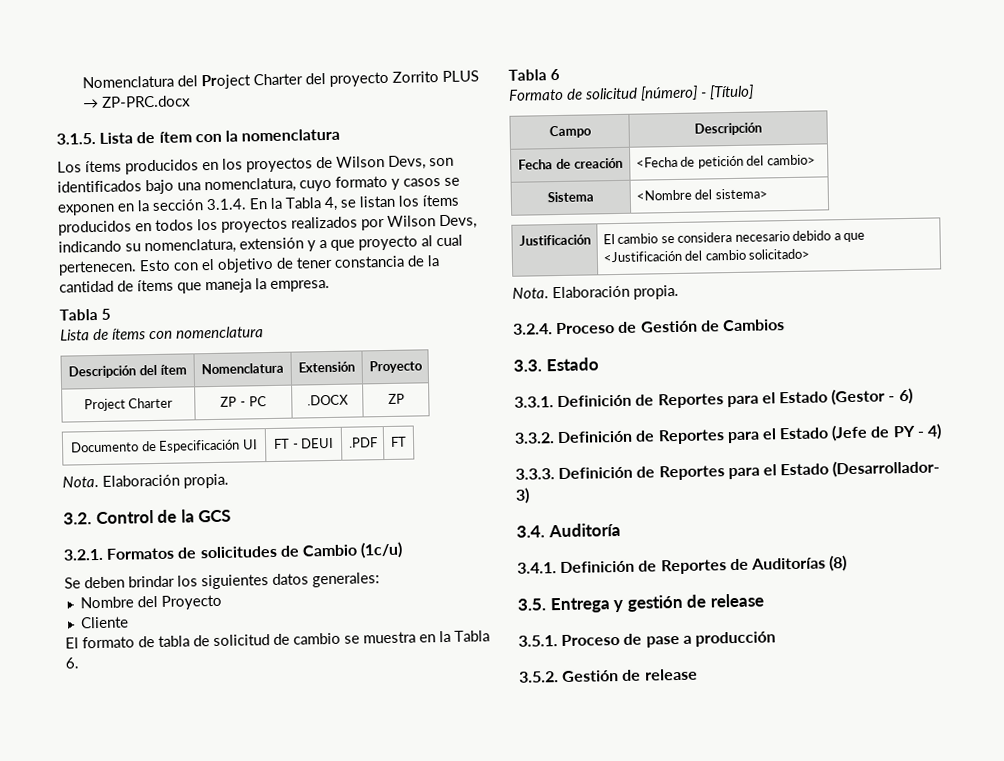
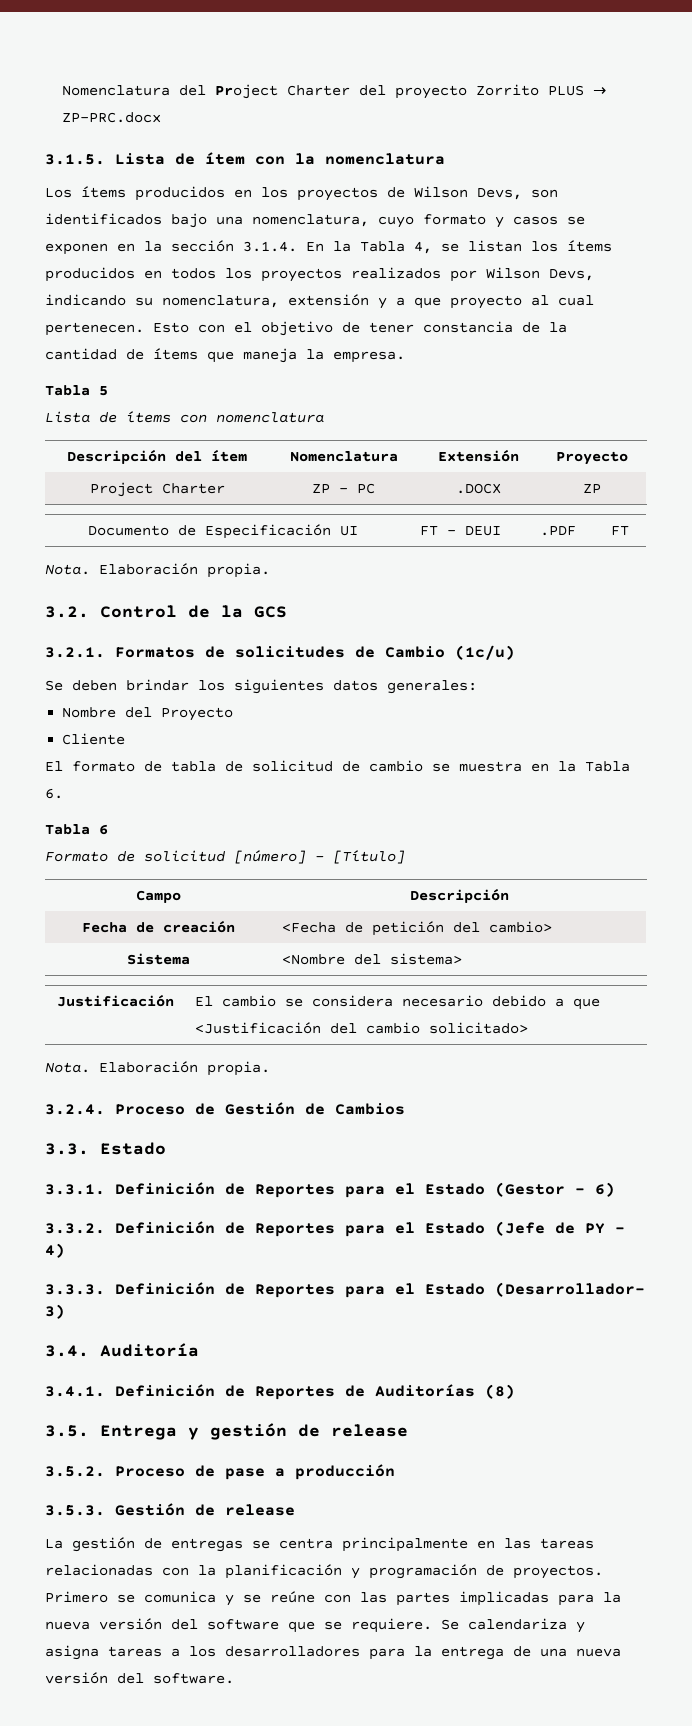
[518,635,558,647] 3.5.1. -> [45,1466,105,1477] 3.5.2.
[519,671,559,683] 3.5.2. -> [45,1505,105,1516] 3.5.3.
(698, 674) none -> [45,1537,594,1552] [45,1564,603,1579] [45,1591,621,1606] [45,1618,585,1633] [45,1645,621,1660] [45,1672,234,1684] // La gestión de entregas se centra principalmente en las tareas relacionadas con la planificación y programación de proyectos. Primero se comunica y se reúne con las partes implicadas para la nueva versión del software que se requiere. Se calendariza y asigna tareas a los desarrolladores para la entrega de una nueva versión del software.

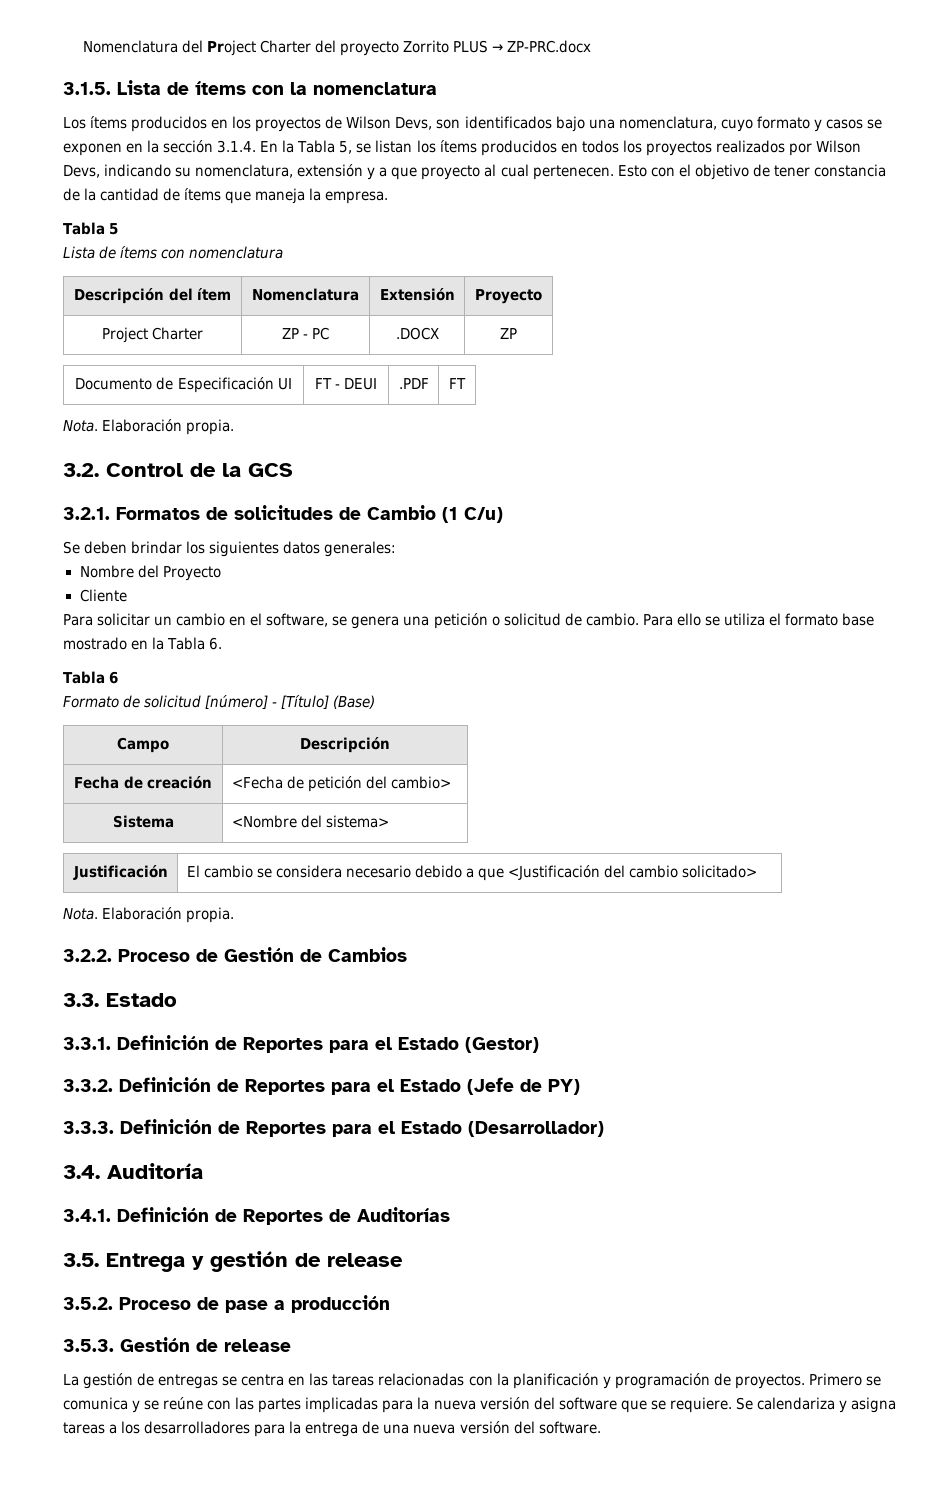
[205,152,245,165] ítem -> [195,81,246,95] ítems
[414,241,432,254] 4, -> [339,141,353,154] 5,
[455,645,515,660] (1c/u) -> [442,507,503,523] (1 C/u)
[45,760,522,772] El formato de tabla de solicitud de cambio se muestra -> [63,613,875,629] [63,637,127,650] Para solicitar un cambio en el software, se genera una petición o solicitud de cambio. Para ello se utiliza el formato base mostrado
(405, 857) none -> [333,695,376,709] (Base)
[45,1104,105,1115] 3.2.4. -> [63,949,112,962] 3.2.2.
[495,1182,615,1197] (Gestor - 6) -> [465,1037,539,1053] (Gestor)
[585,1223,625,1233] [45,1243,65,1258] PY - 4) -> [548,1079,580,1095] PY)
[495,1282,645,1297] [45,1304,65,1319] (Desarrollador- 3) -> [468,1121,604,1137] (Desarrollador)
[485,1384,515,1399] (8) -> (450, 1214) none
[342,1537,468,1552] principalmente -> (285, 1380) none

